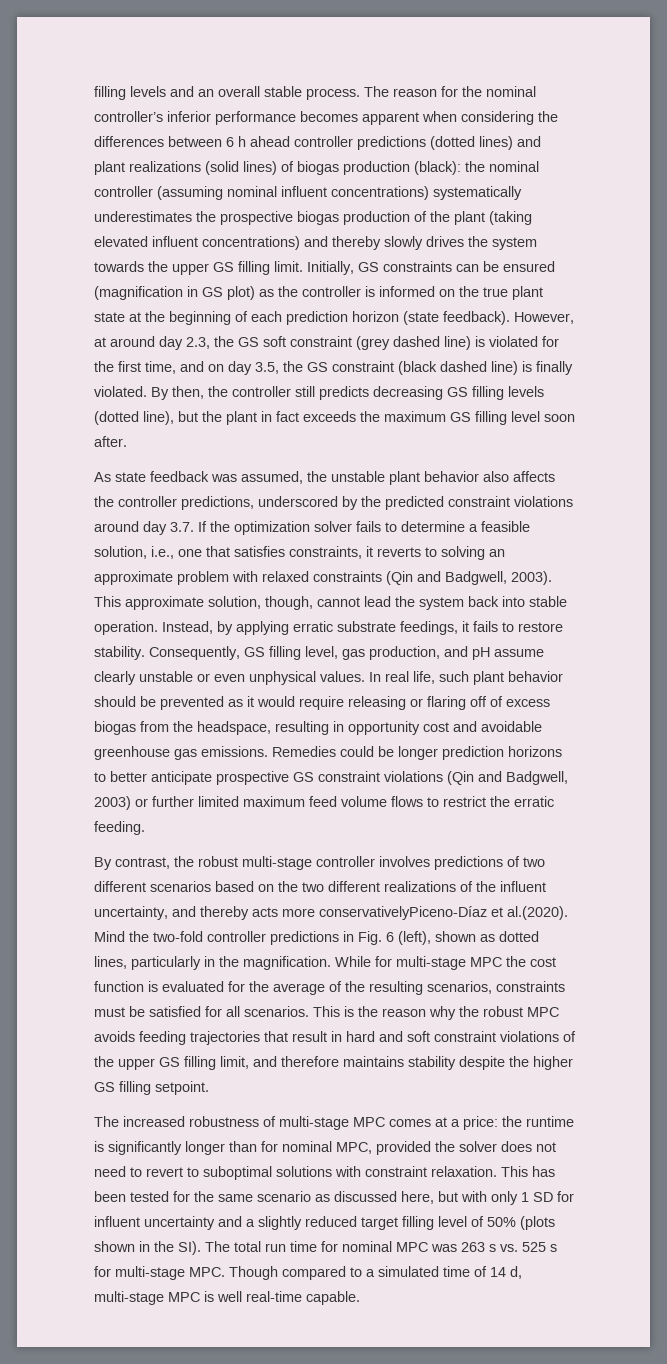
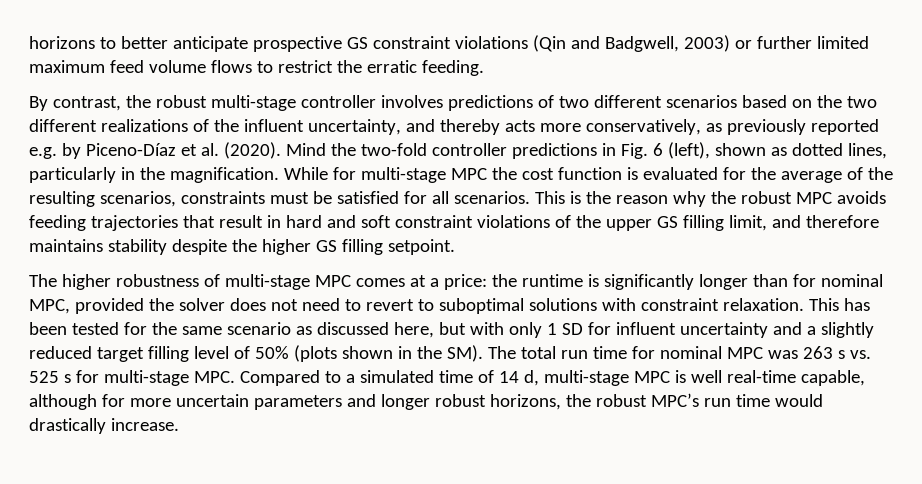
[94,86,536,100] [94,111,558,125] [94,136,541,150] [94,161,539,175] [94,186,522,200] [94,211,532,225] [94,236,537,250] [94,261,555,275] [94,286,543,300] [94,311,574,325] [94,336,559,350] [94,361,573,375] [94,386,544,400] [94,411,575,425] [94,436,127,447] [94,471,555,485] [94,496,573,510] [94,521,530,535] [94,546,505,560] [94,571,552,585] [94,596,567,610] [94,621,563,635] [94,646,544,660] [94,671,563,685] [94,696,550,710] [94,721,542,735] [94,746,504,760] filling levels and an overall stable process. The reason for the nominal controller’s inferior performance becomes apparent when considering the differences between 6 h ahead controller predictions (dotted lines) and plant realizations (solid lines) of biogas production (black): the nominal controller (assuming nominal influent concentrations) systematically underestimates the prospective biogas production of the plant (taking elevated influent concentrations) and thereby slowly drives the system towards the upper GS filling limit. Initially, GS constraints can be ensured (magnification in GS plot) as the controller is informed on the true plant state at the beginning of each prediction horizon (state feedback). However, at around day 2.3, the GS soft constraint (grey dashed line) is violated for the first time, and on day 3.5, the GS constraint (black dashed line) is finally violated. By then, the controller still predicts decreasing GS filling levels (dotted line), but the plant in fact exceeds the maximum GS filling level soon after. // As state feedback was assumed, the unstable plant behavior also affects the controller predictions, underscored by the predicted constraint violations around day 3.7. If the optimization solver fails to determine a feasible solution, i.e., one that satisfies constraints, it reverts to solving an approximate problem with relaxed constraints (Qin and Badgwell, 2003). This approximate solution, though, cannot lead the system back into stable operation. Instead, by applying erratic substrate feedings, it fails to restore stability. Consequently, GS filling level, gas production, and pH assume clearly unstable or even unphysical values. In real life, such plant behavior should be prevented as it would require releasing or flaring off of excess biogas from the headspace, resulting in opportunity cost and avoidable greenhouse gas emissions. Remedies could be longer prediction -> (29, 42) none
[319,906,568,920] conservativelyPiceno-Díaz et al.(2020). -> [585,119,879,135] [29,142,281,159] conservatively, as previously reported e.g. by Piceno-Díaz et al. (2020).
[123,1116,185,1127] increased -> [61,274,111,290] higher
[178,1241,201,1255] SI). -> [446,345,483,362] SM).
[229,1266,346,1280] Though compared -> [239,370,320,386] Compared
[306,1291,360,1305] capable. -> [800,370,865,386] [29,393,823,410] [29,418,179,434] capable, although for more uncertain parameters and longer robust horizons, the robust MPC’s run time would drastically increase.

